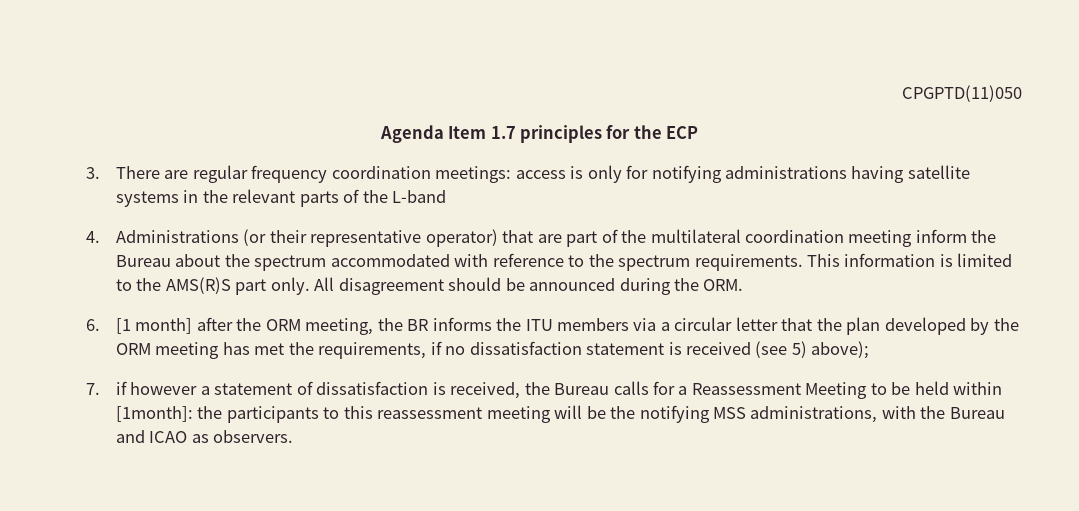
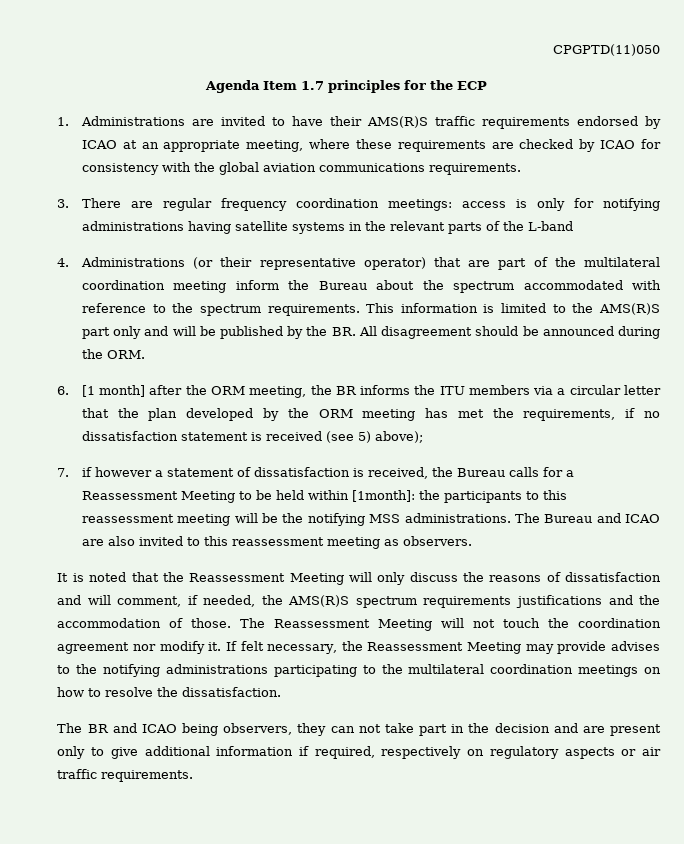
(699, 132) none -> [57,116,661,129] [81,139,661,152] [81,162,521,175] // 1. Administrations are invited to have their AMS(R)S traffic requirements endorsed by ICAO at an appropriate meeting, where these requirements are checked by ICAO for consistency with the global aviation communications requirements.
[270,277,310,295] only. -> [113,326,356,339] only and will be published by the BR.
[750,406,1005,423] [115,430,294,443] administrations, with the Bureau and ICAO as observers. -> [404,513,660,523] [81,536,472,549] [57,572,661,585] [57,595,660,608] [57,618,661,631] [57,641,661,654] [57,664,661,677] [57,687,282,697] [57,723,661,736] [57,746,662,759] [57,769,194,782] administrations. The Bureau and ICAO are also invited to this reassessment meeting as observers. // It is noted that the Reassessment Meeting will only discuss the reasons of dissatisfaction and will comment, if needed, the AMS(R)S spectrum requirements justifications and the accommodation of those. The Reassessment Meeting will not touch the coordination agreement nor modify it. If felt necessary, the Reassessment Meeting may provide advises to the notifying administrations participating to the multilateral coordination meetings on how to resolve the dissatisfaction. // The BR and ICAO being observers, they can not take part in the decision and are present only to give additional information if required, respectively on regulatory aspects or air traffic requirements.

